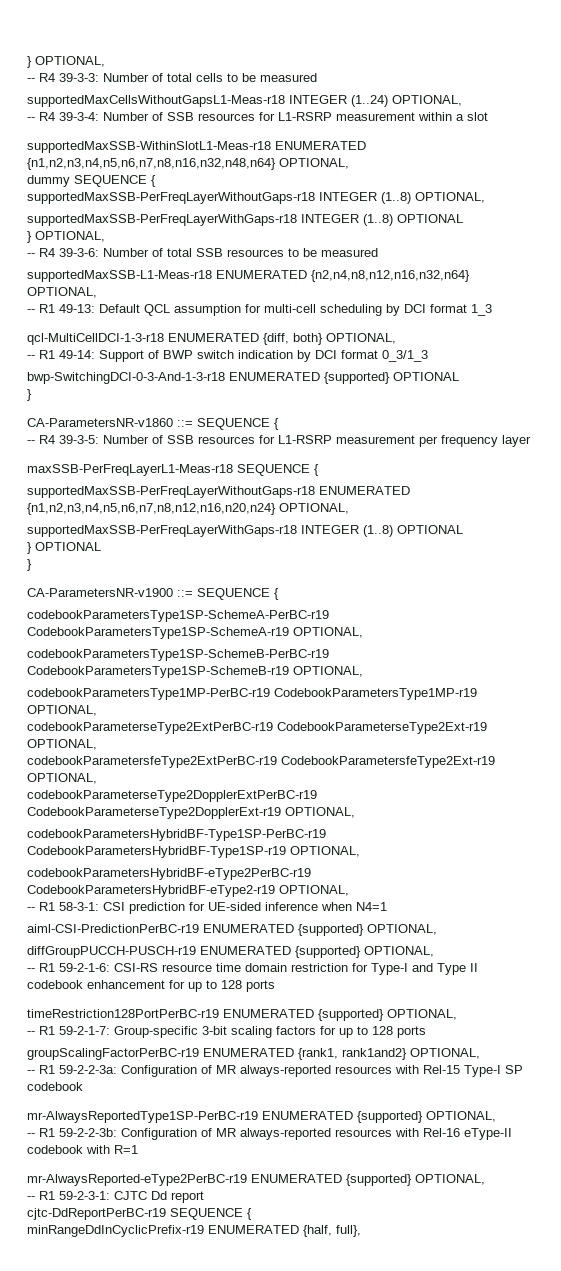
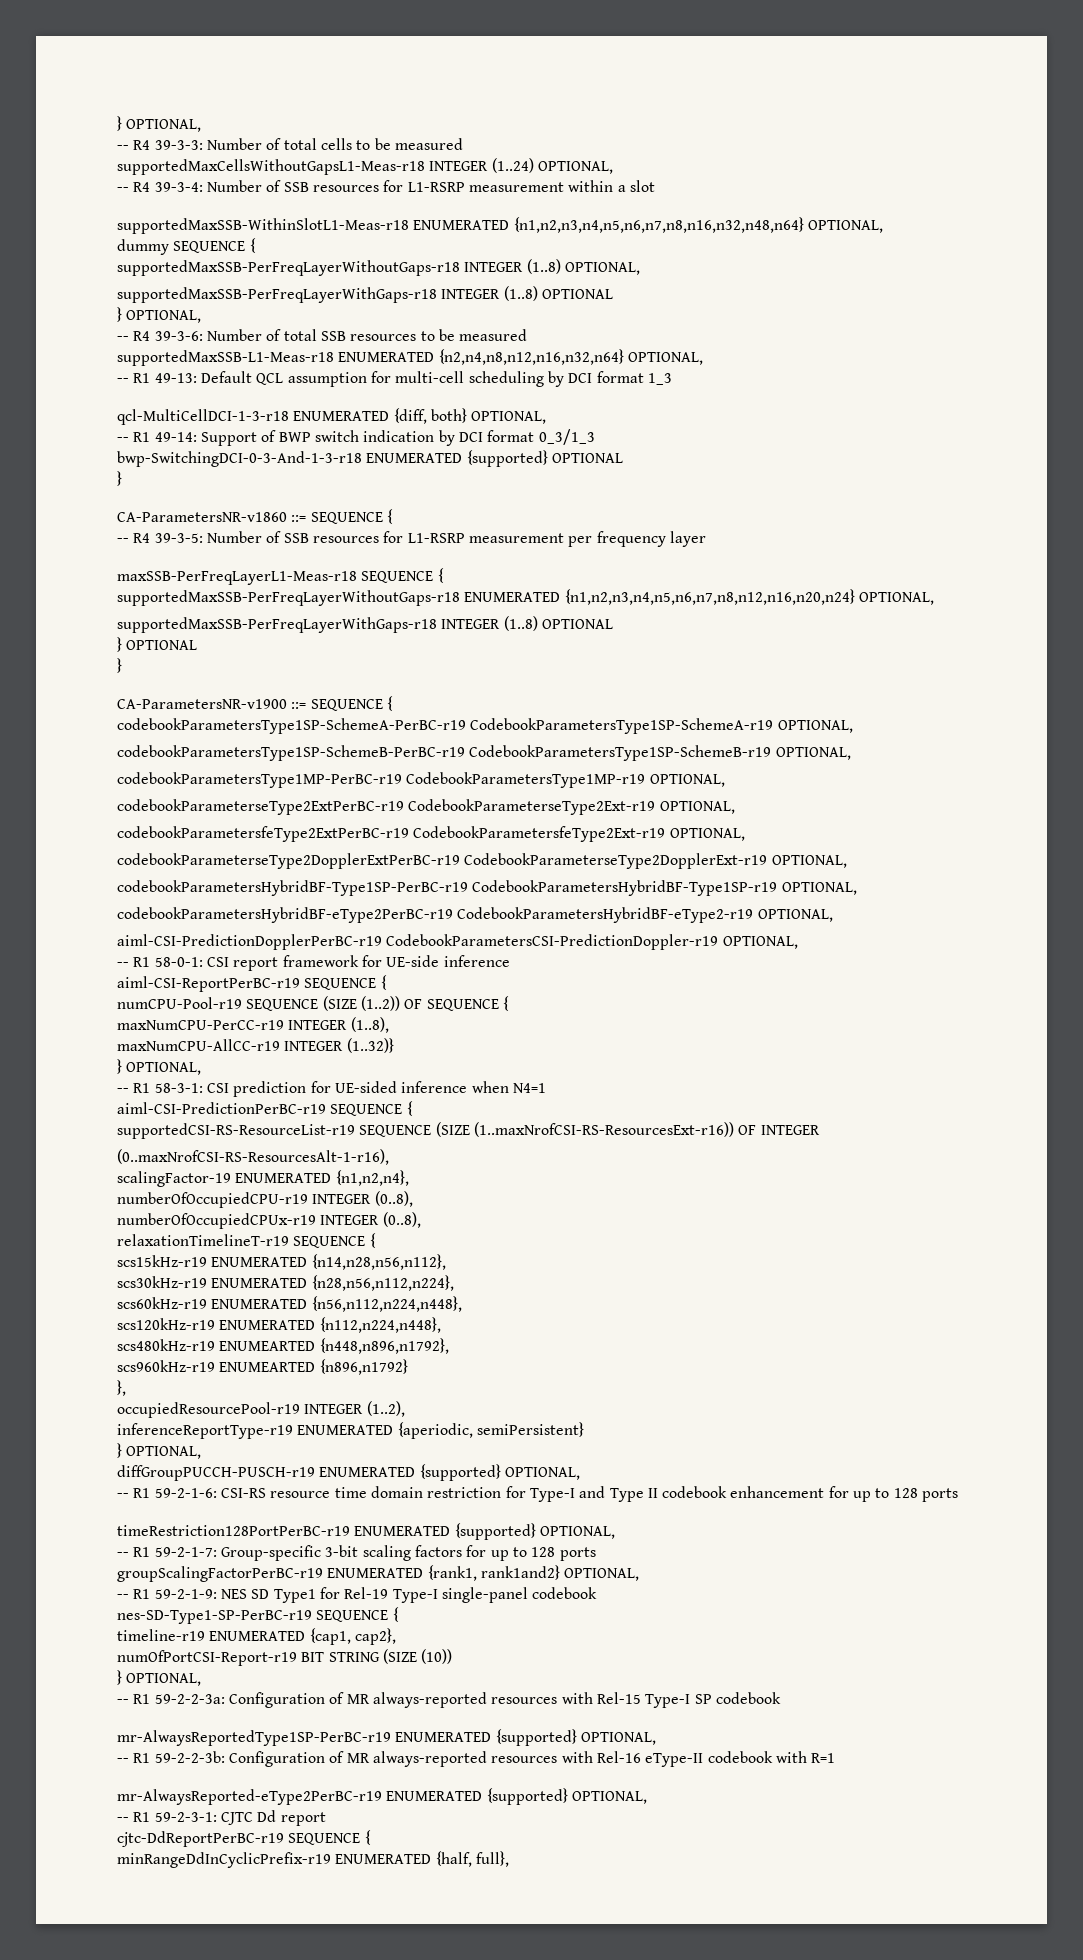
(349, 890) none -> [117,934,798,950] [117,955,510,971] [117,975,387,992] [117,996,509,1011] [117,1017,389,1033] [117,1038,394,1053] [117,1059,202,1075] // aiml-CSI-PredictionDopplerPerBC-r19 CodebookParametersCSI-PredictionDoppler-r19 OPTIONAL, // -- R1 58-0-1: CSI report framework for UE-side inference // aiml-CSI-ReportPerBC-r19 SEQUENCE { // numCPU-Pool-r19 SEQUENCE (SIZE (1..2)) OF SEQUENCE { // maxNumCPU-PerCC-r19 INTEGER (1..8), // maxNumCPU-AllCC-r19 INTEGER (1..32)} // } OPTIONAL,
[203,924,364,936] ENUMERATED {supported} -> [330,1101,413,1116] [117,1122,820,1139] [117,1149,389,1165] [117,1170,409,1187] [117,1191,413,1208] [117,1212,421,1229] [117,1233,376,1248] [117,1254,446,1270] [117,1275,454,1291] [117,1296,462,1312] [117,1317,441,1333] [117,1338,449,1354] [117,1359,408,1375] [117,1380,126,1396] [117,1401,405,1418] [117,1422,584,1439] [117,1443,122,1458] SEQUENCE { // supportedCSI-RS-ResourceList-r19 SEQUENCE (SIZE (1..maxNrofCSI-RS-ResourcesExt-r16)) OF INTEGER // (0..maxNrofCSI-RS-ResourcesAlt-1-r16), // scalingFactor-19 ENUMERATED {n1,n2,n4}, // numberOfOccupiedCPU-r19 INTEGER (0..8), // numberOfOccupiedCPUx-r19 INTEGER (0..8), // relaxationTimelineT-r19 SEQUENCE { // scs15kHz-r19 ENUMERATED {n14,n28,n56,n112}, // scs30kHz-r19 ENUMERATED {n28,n56,n112,n224}, // scs60kHz-r19 ENUMERATED {n56,n112,n224,n448}, // scs120kHz-r19 ENUMERATED {n112,n224,n448}, // scs480kHz-r19 ENUMEARTED {n448,n896,n1792}, // scs960kHz-r19 ENUMEARTED {n896,n1792} // }, // occupiedResourcePool-r19 INTEGER (1..2), // inferenceReportType-r19 ENUMERATED {aperiodic, semiPersistent} // }
(480, 1053) none -> [117,1587,598,1603] [117,1607,399,1624] [117,1628,396,1645] [117,1649,453,1666] [117,1670,202,1686] // -- R1 59-2-1-9: NES SD Type1 for Rel-19 Type-I single-panel codebook // nes-SD-Type1-SP-PerBC-r19 SEQUENCE { // timeline-r19 ENUMERATED {cap1, cap2}, // numOfPortCSI-Report-r19 BIT STRING (SIZE (10)) // } OPTIONAL,

